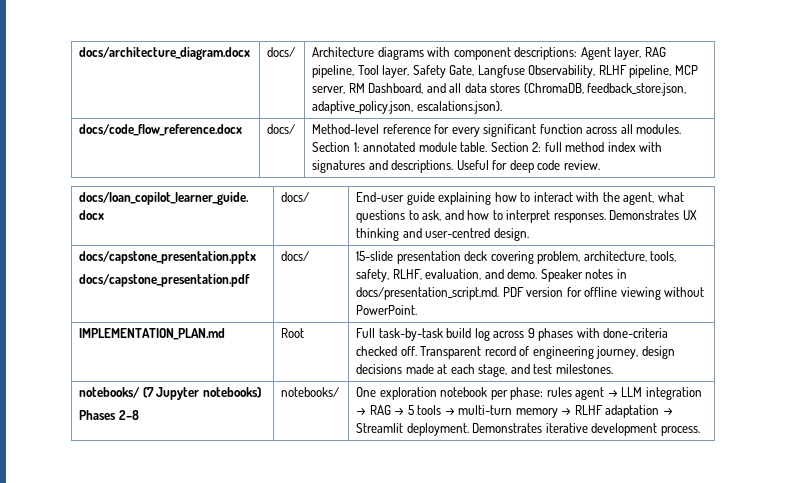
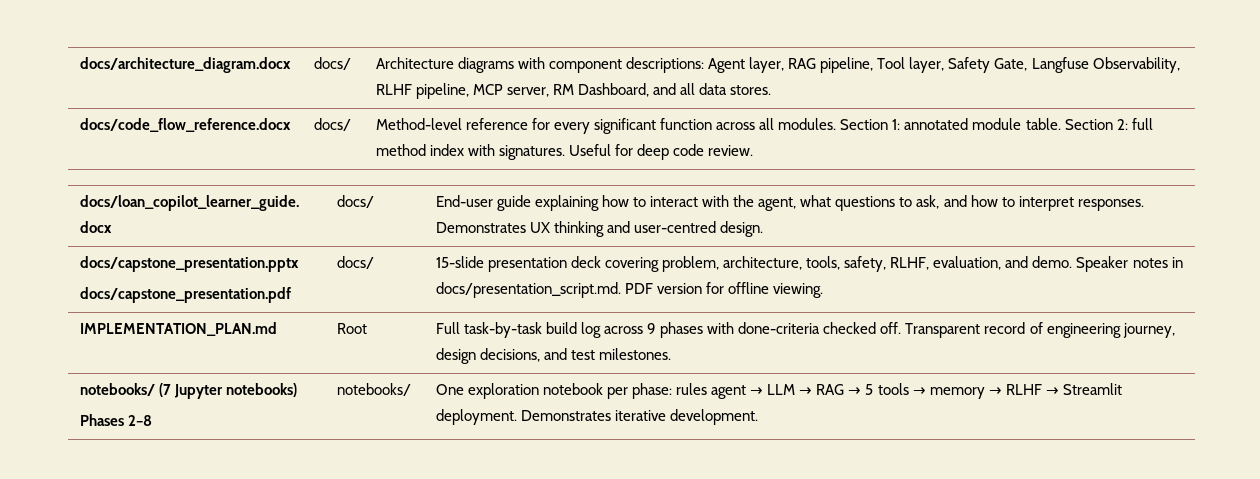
[490,83,687,96] [312,101,502,114] stores (ChromaDB, feedback_store.json, adaptive_policy.json, escalations.json). -> [730,85,772,95] stores.
[312,160,454,173] signatures and descriptions. -> [499,145,566,160] signatures.
[620,287,705,300] [356,305,418,315] viewing without PowerPoint. -> [773,283,824,298] viewing.
[356,364,508,377] decisions made at each stage, -> [479,348,540,362] decisions,
[645,387,702,400] integration -> (796, 389) none
[458,405,513,415] multi-turn -> (926, 391) none
[605,405,660,418] adaptation -> (1042, 389) none
[591,423,700,436] development process. -> [670,409,759,425] development.

